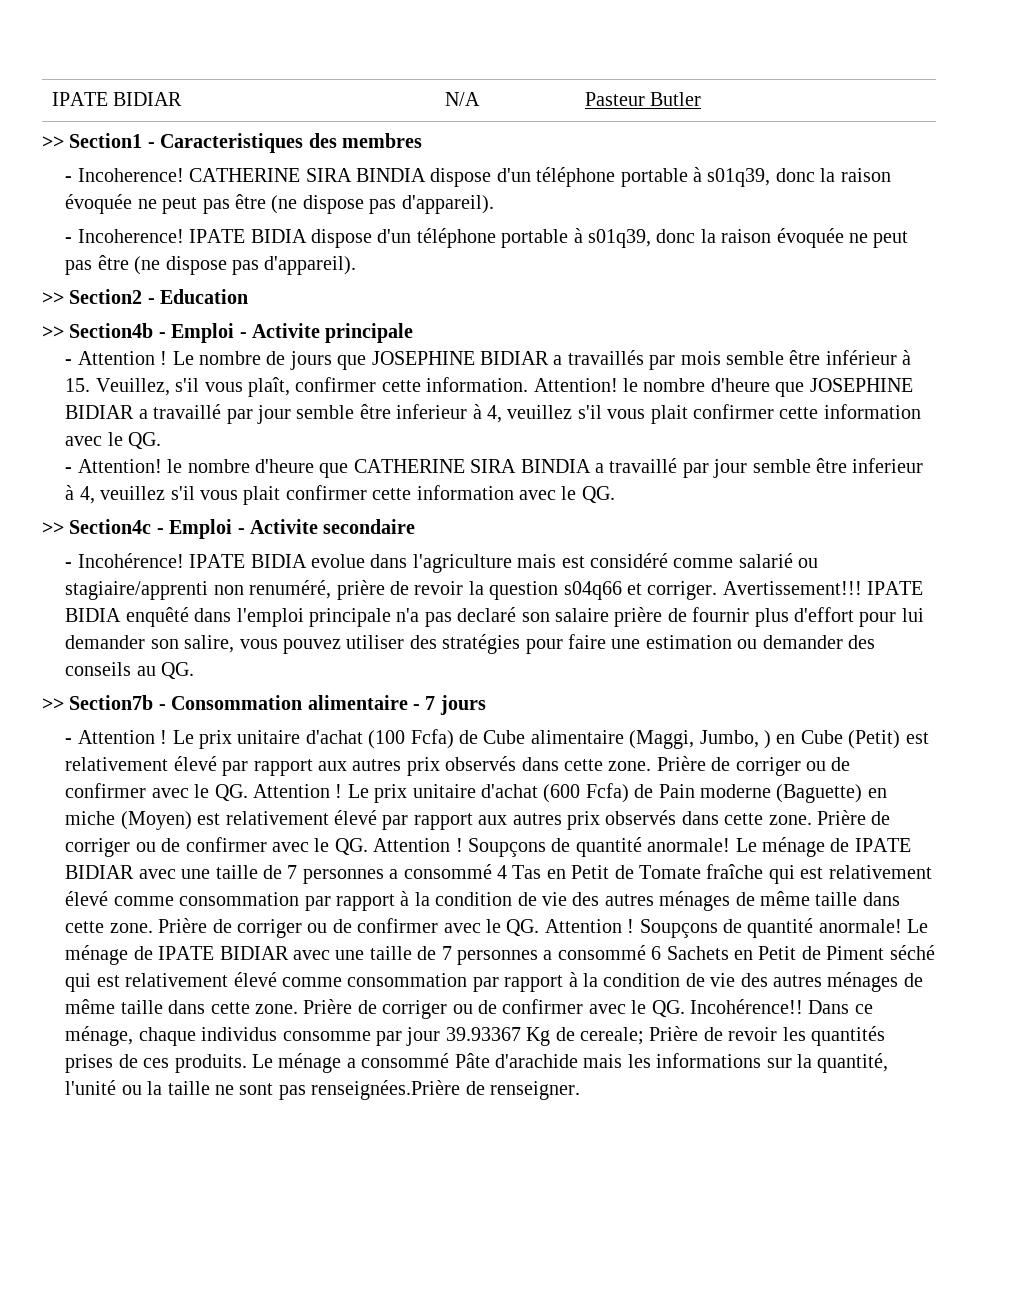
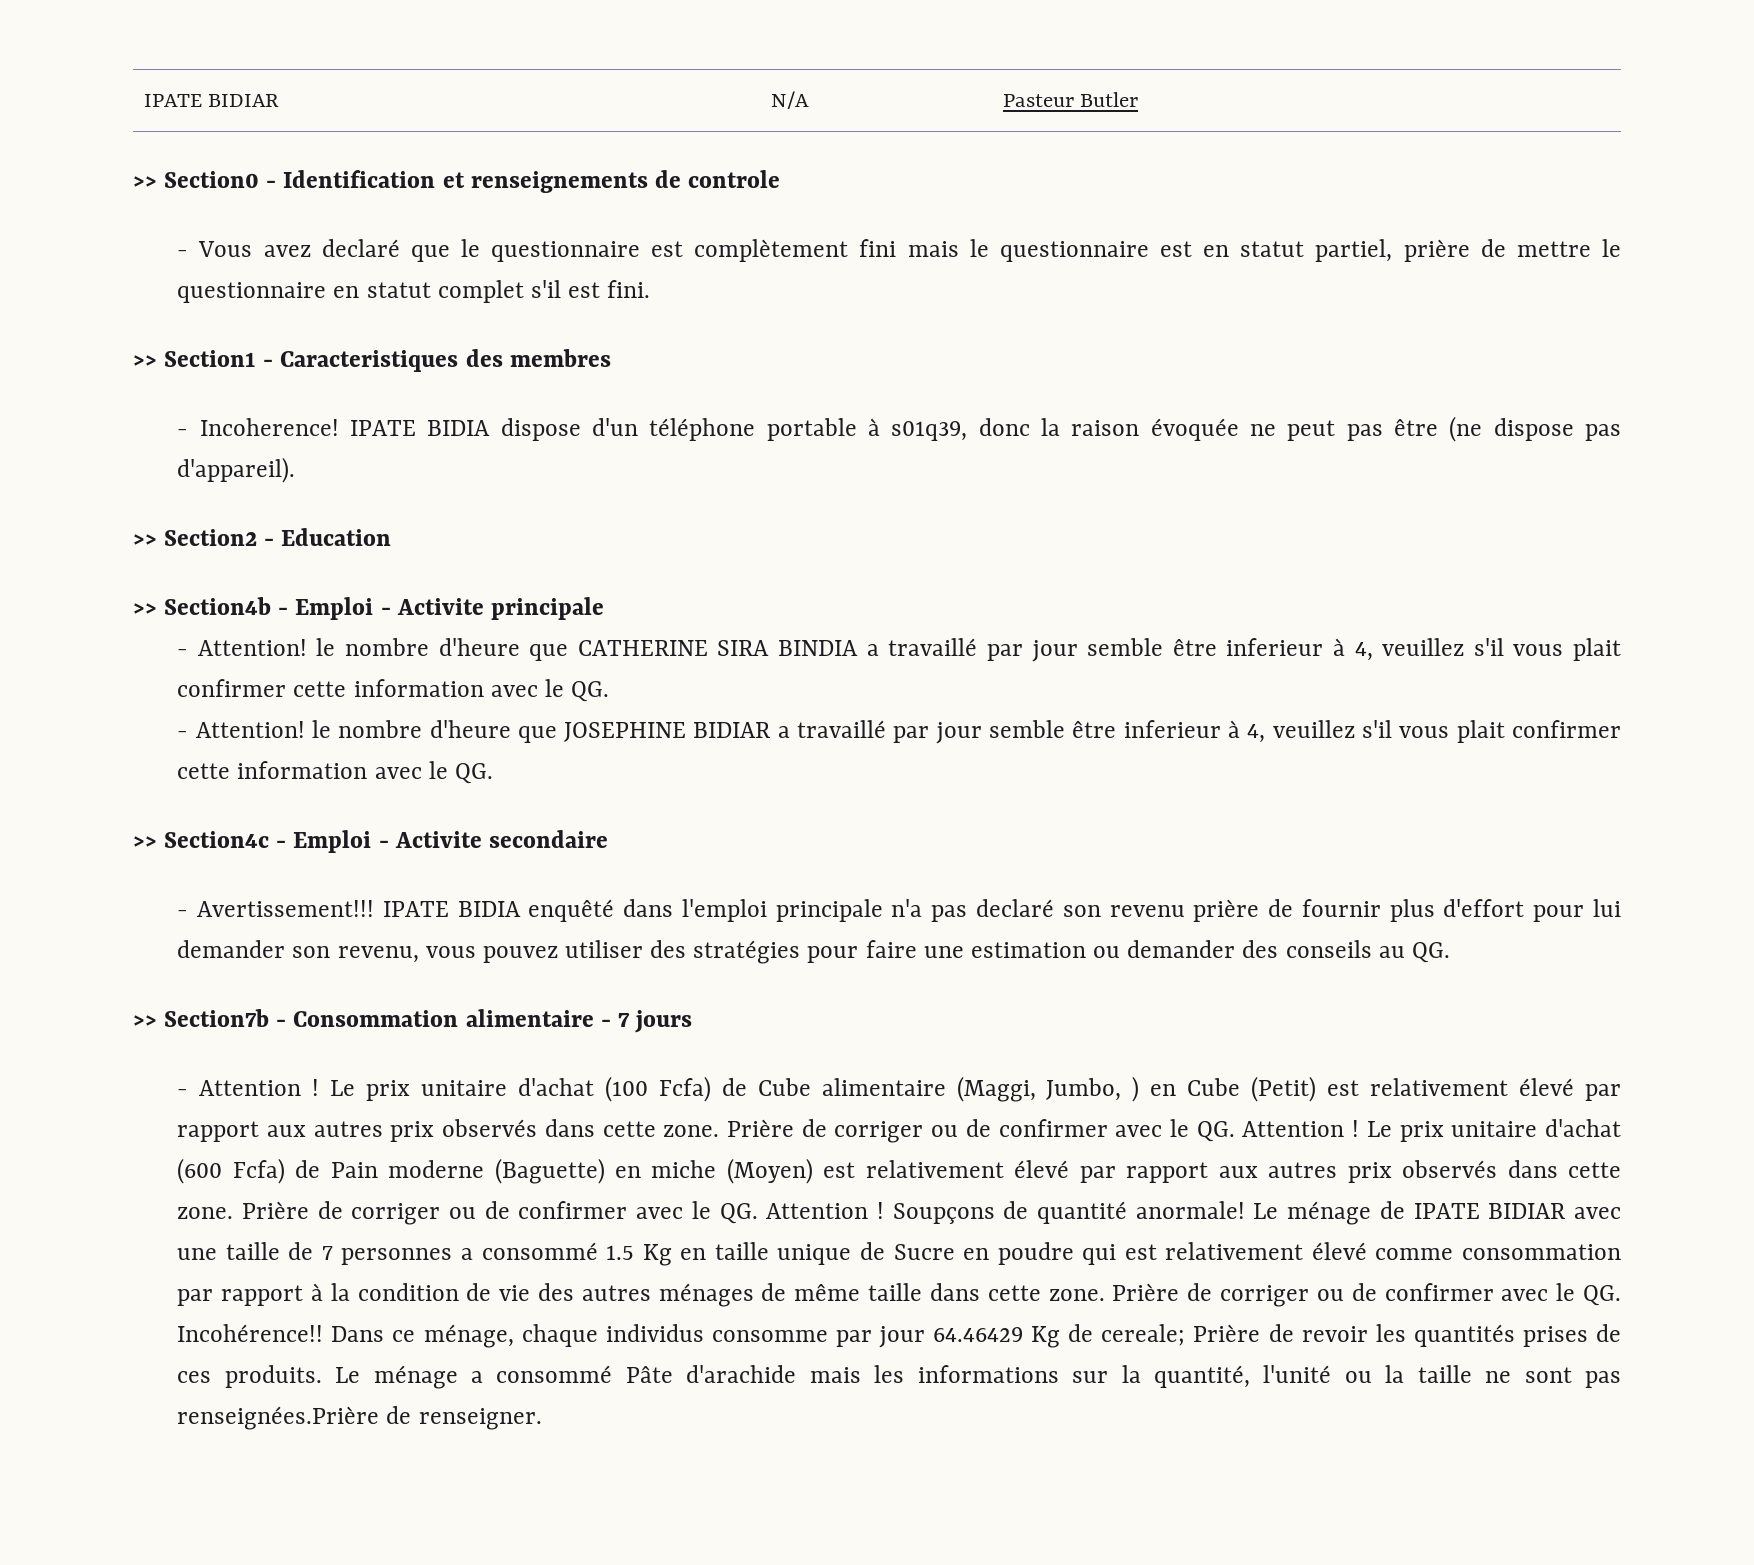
(701, 99) none -> [133,170,781,193] [177,239,1622,262] [177,280,651,303] // >> Section0 - Identification et renseignements de controle // - Vous avez declaré que le questionnaire est complètement fini mais le questionnaire est en statut partiel, prière de mettre le questionnaire en statut complet s'il est fini.
[65,167,891,187] [65,194,494,214] // - Incoherence! CATHERINE SIRA BINDIA dispose d'un téléphone portable à s01q39, donc la raison évoquée ne peut pas être (ne dispose pas d'appareil). -> (611, 358) none
[77,350,912,370] [65,377,913,397] [65,405,135,419] Attention ! Le nombre de jours que JOSEPHINE BIDIAR a travaillés par mois semble être inférieur à 15. Veuillez, s'il vous plaît, confirmer cette information. Attention! le nombre d'heure que JOSEPHINE BIDIAR -> [197,638,859,661] Attention! le nombre d'heure que CATHERINE SIRA BINDIA
[353,459,591,473] CATHERINE SIRA BINDIA -> [564,722,771,742] JOSEPHINE BIDIAR
[77,553,819,573] [65,580,718,600] Incohérence! IPATE BIDIA evolue dans l'agriculture mais est considéré comme salarié ou stagiaire/apprenti non renuméré, prière de revoir la question s04q66 et corriger. -> (189, 913) none
[555,608,610,622] salaire -> [1109,905,1185,917] revenu
[184,635,235,653] salire, -> [337,946,419,963] revenu,
[497,864,932,884] [65,891,900,911] [65,918,929,938] [65,945,935,965] 4 Tas en Petit de Tomate fraîche qui est relativement élevé comme consommation par rapport à la condition de vie des autres ménages de même taille dans cette zone. Prière de corriger ou de confirmer avec le QG. Attention ! Soupçons de quantité anormale! Le ménage de IPATE BIDIAR avec une taille de 7 personnes a consommé 6 Sachets en Petit de Piment séché -> [606,1242,1074,1266] 1.5 Kg en taille unique de Sucre en poudre
[445,1027,521,1041] 39.93367 -> [933,1327,1024,1342] 64.46429

